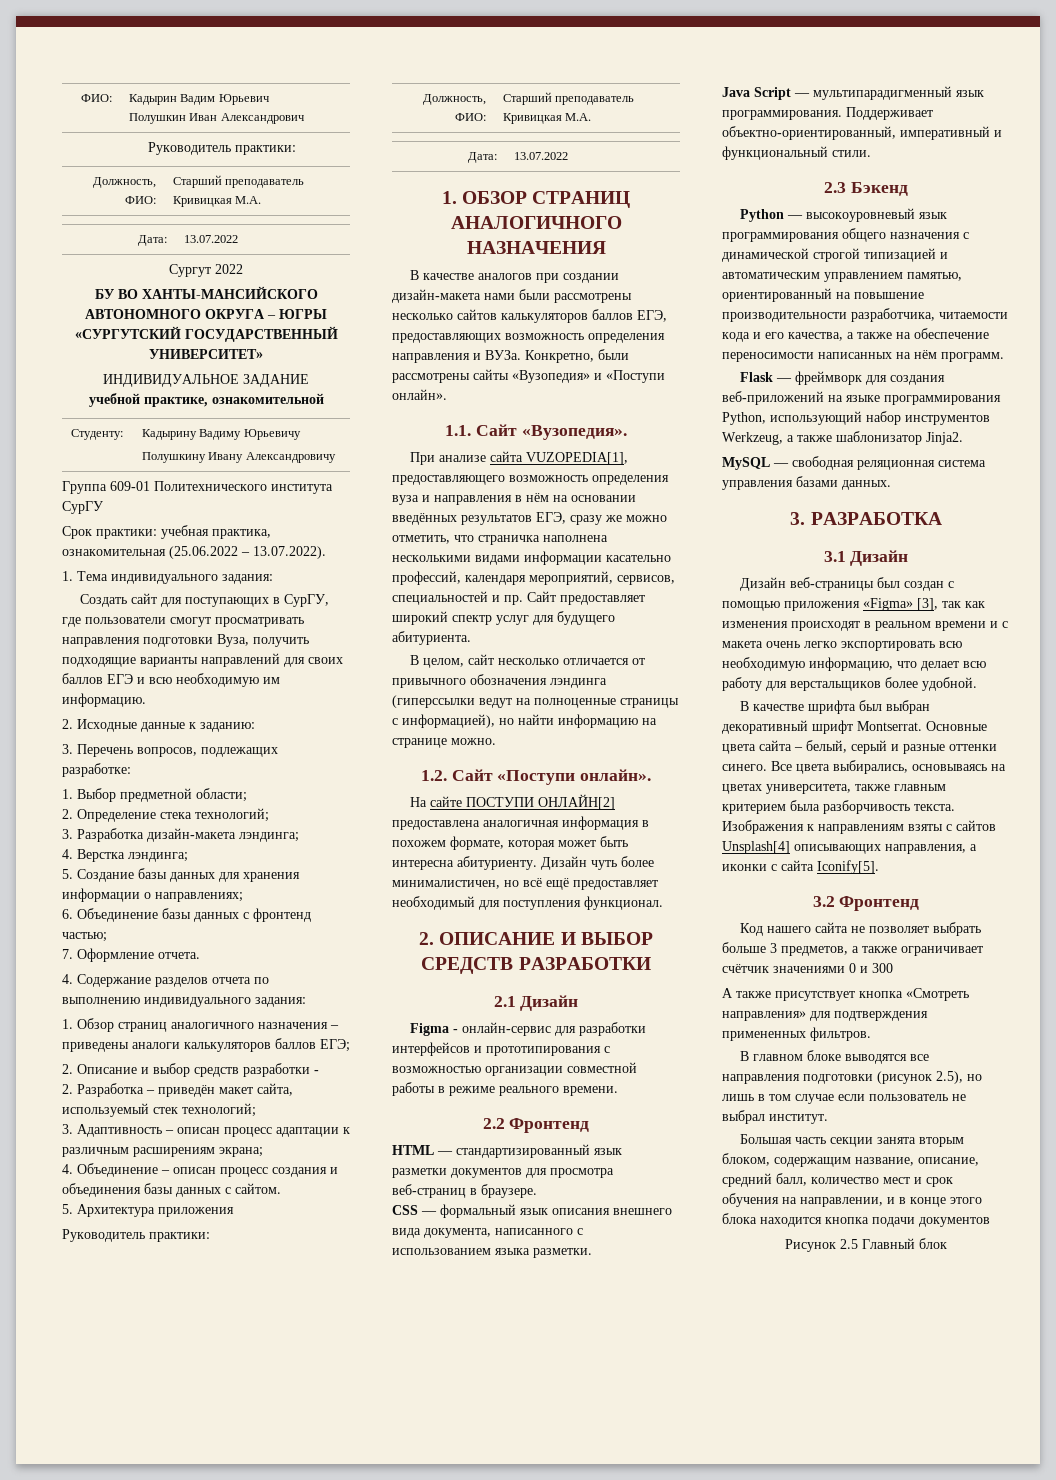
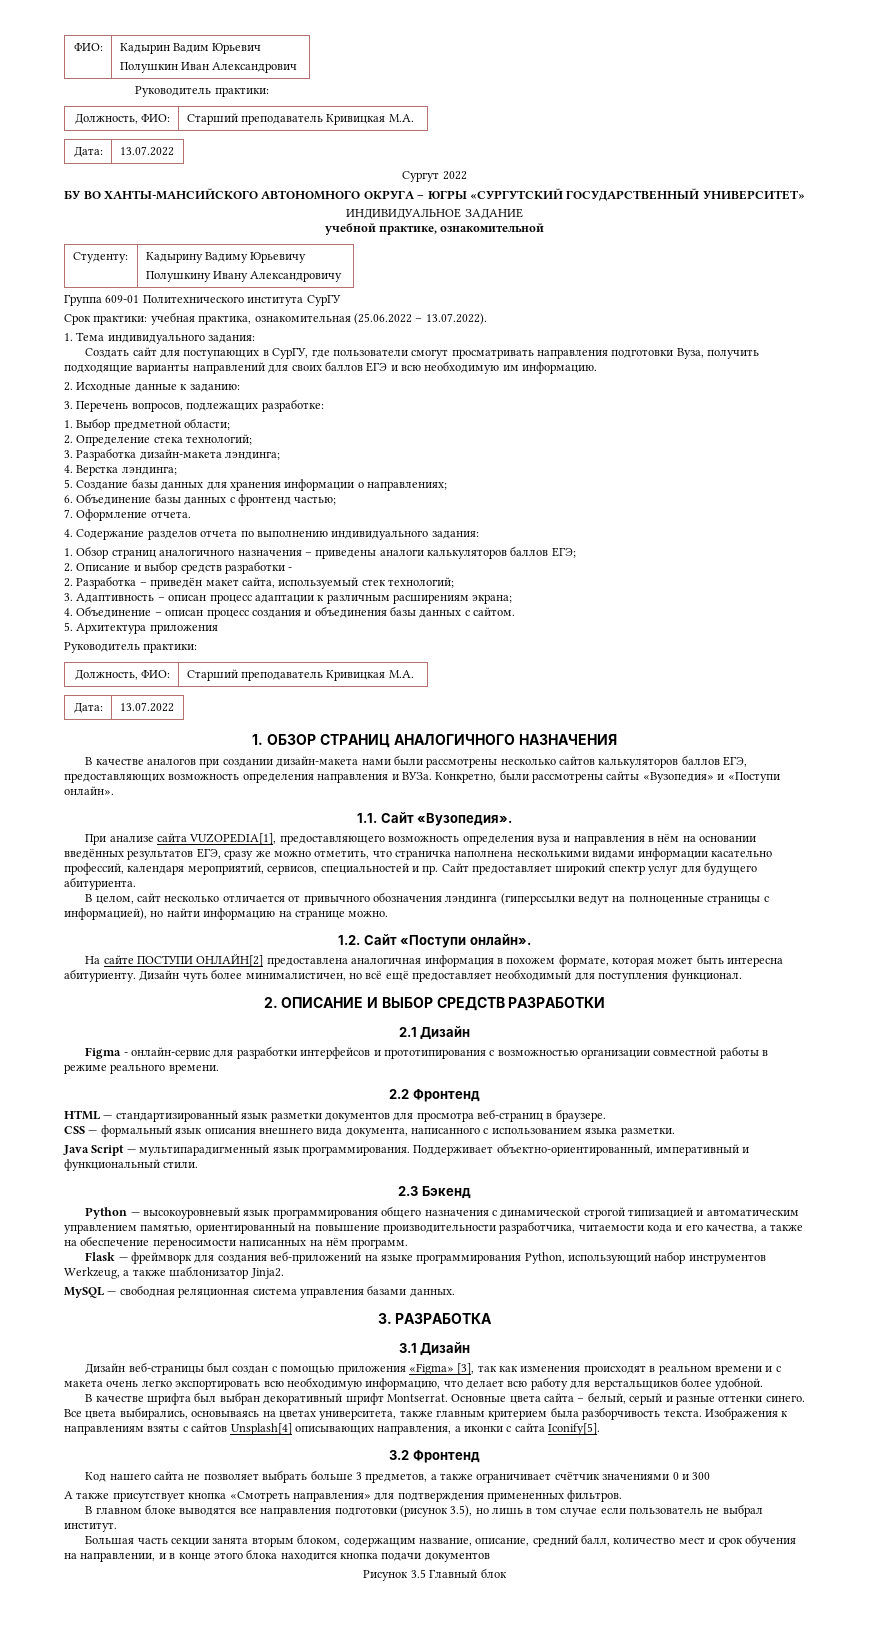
[936,1071,963,1084] 2.5), -> [450,1505,473,1517] 3.5),
[840,1239,858,1249] 2.5 -> [410,1569,426,1578] 3.5

